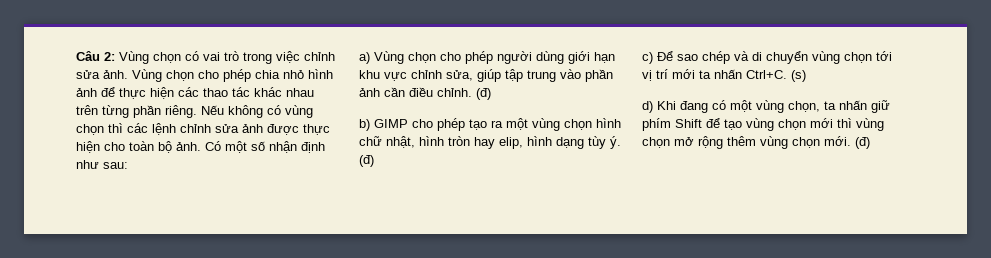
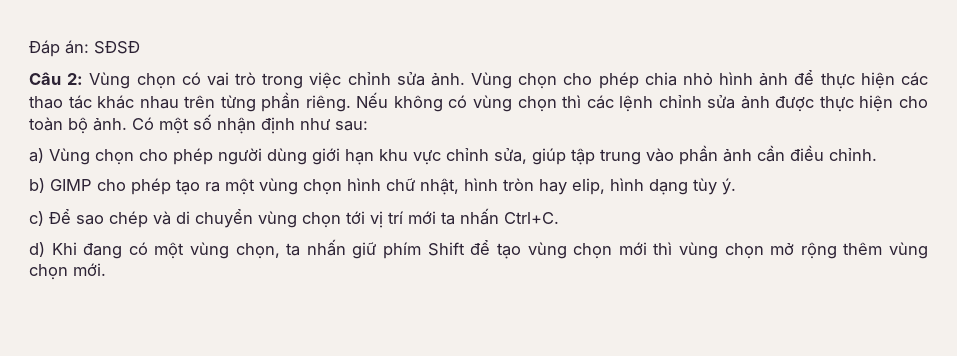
(76, 56) none -> [29,40,140,57] Đáp án: SĐSĐ //
[476,88,491,100] (đ) -> (877, 154) none
[359,155,374,167] (đ) -> (736, 186) none
[791,70,806,82] (s) -> (559, 218) none
[855,137,870,149] (đ) -> (106, 269) none

